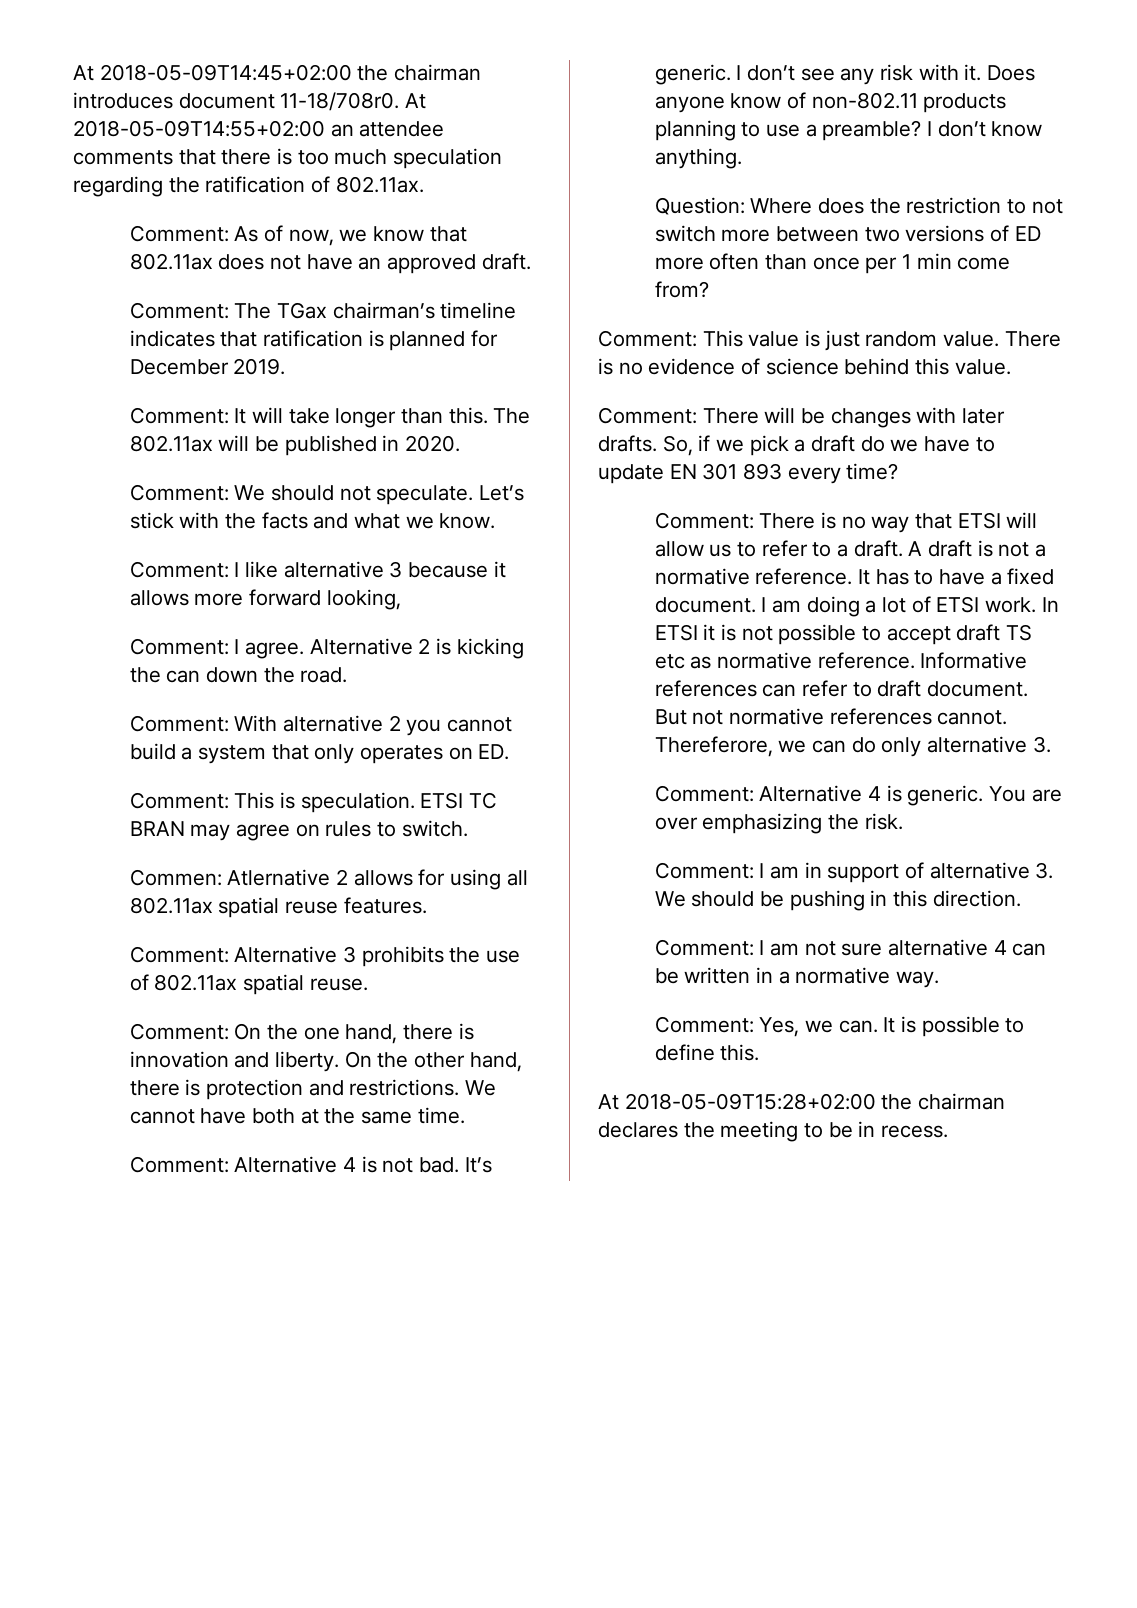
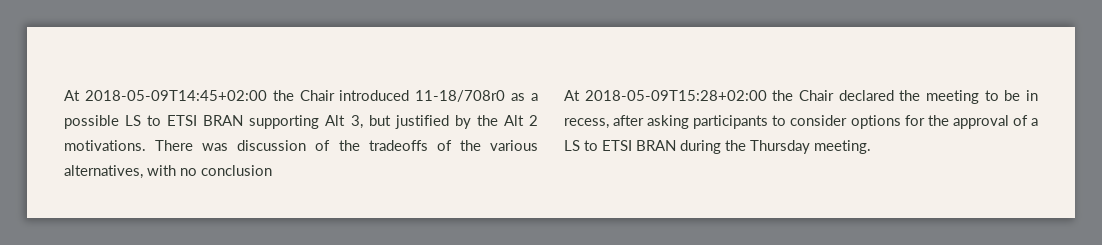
[394,64,482,81] [73,92,427,111] [73,120,445,137] [73,148,503,169] [73,176,424,197] [129,225,467,246] [129,253,531,274] [129,302,517,319] [129,330,499,351] [129,358,286,375] [129,407,531,428] [129,435,461,456] [129,484,525,505] [129,512,496,529] [129,561,506,578] [129,589,401,610] [129,638,524,659] [129,667,348,683] [129,715,513,736] [129,743,510,764] [129,792,498,813] [129,820,468,841] [129,869,528,890] [129,897,427,918] [129,946,521,967] [129,974,368,995] [129,1023,474,1044] [129,1051,522,1072] [129,1079,497,1100] [129,1107,465,1124] [129,1156,492,1173] [654,64,1036,85] [654,92,1007,113] [654,120,1043,141] [654,148,742,169] [654,197,1063,215] [654,225,1041,242] [654,253,1011,274] [654,281,709,298] [598,330,1061,351] [598,358,1011,375] [598,407,1006,428] [598,435,995,456] [598,463,899,484] [654,512,1038,533] [654,540,1047,557] [654,568,1055,585] [654,596,1059,617] [654,624,1033,645] [654,652,1028,669] [654,680,1029,697] [654,708,1008,725] [654,736,1051,757] [654,785,1062,806] [654,813,903,834] [654,862,1054,883] [654,890,1021,911] [654,939,1047,956] [654,967,940,988] [654,1016,1025,1037] [654,1044,760,1061] chairman introduces document 11-18/708r0. At 2018-05-09T14:55+02:00 an attendee comments that there is too much speculation regarding the ratification of 802.11ax. // Comment: As of now, we know that 802.11ax does not have an approved draft. // Comment: The TGax chairman’s timeline indicates that ratification is planned for December 2019. // Comment: It will take longer than this. The 802.11ax will be published in 2020. // Comment: We should not speculate. Let’s stick with the facts and what we know. // Comment: I like alternative 3 because it allows more forward looking, // Comment: I agree. Alternative 2 is kicking the can down the road. // Comment: With alternative 2 you cannot build a system that only operates on ED. // Comment: This is speculation. ETSI TC BRAN may agree on rules to switch. // Commen: Atlernative 2 allows for using all 802.11ax spatial reuse features. // Comment: Alternative 3 prohibits the use of 802.11ax spatial reuse. // Comment: On the one hand, there is innovation and liberty. On the other hand, there is protection and restrictions. We cannot have both at the same time. // Comment: Alternative 4 is not bad. It’s generic. I don’t see any risk with it. Does anyone know of non-802.11 products planning to use a preamble? I don’t know anything. // Question: Where does the restriction to not switch more between two versions of ED more often than once per 1 min come from? // Comment: This value is just random value. There is no evidence of science behind this value. // Comment: There will be changes with later drafts. So, if we pick a draft do we have to update EN 301 893 every time? // Comment: There is no way that ETSI will allow us to refer to a draft. A draft is not a normative reference. It has to have a fixed document. I am doing a lot of ETSI work. In ETSI it is not possible to accept draft TS etc as normative reference. Informative references can refer to draft document. But not normative references cannot. Thereferore, we can do only alternative 3. // Comment: Alternative 4 is generic. You are over emphasizing the risk. // Comment: I am in support of alternative 3. We should be pushing in this direction. // Comment: I am not sure alternative 4 can be written in a normative way. // Comment: Yes, we can. It is possible to define this. -> [299,90,538,102] [64,115,539,129] [64,140,538,151] [64,165,272,179] Chair introduced 11-18/708r0 as a possible LS to ETSI BRAN supporting Alt 3, but justified by the Alt 2 motivations. There was discussion of the tradeoffs of the various alternatives, with no conclusion
[918,1093,1006,1110] [598,1122,678,1138] chairman declares -> [799,90,894,101] Chair declared
[881,1125,949,1138] recess. -> [564,115,1038,129] [564,140,871,154] recess, after asking participants to consider options for the approval of a LS to ETSI BRAN during the Thursday meeting.

